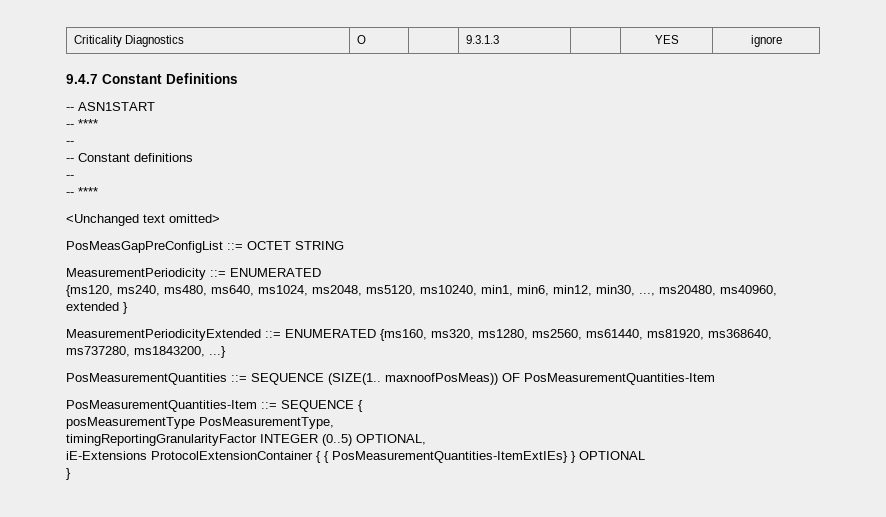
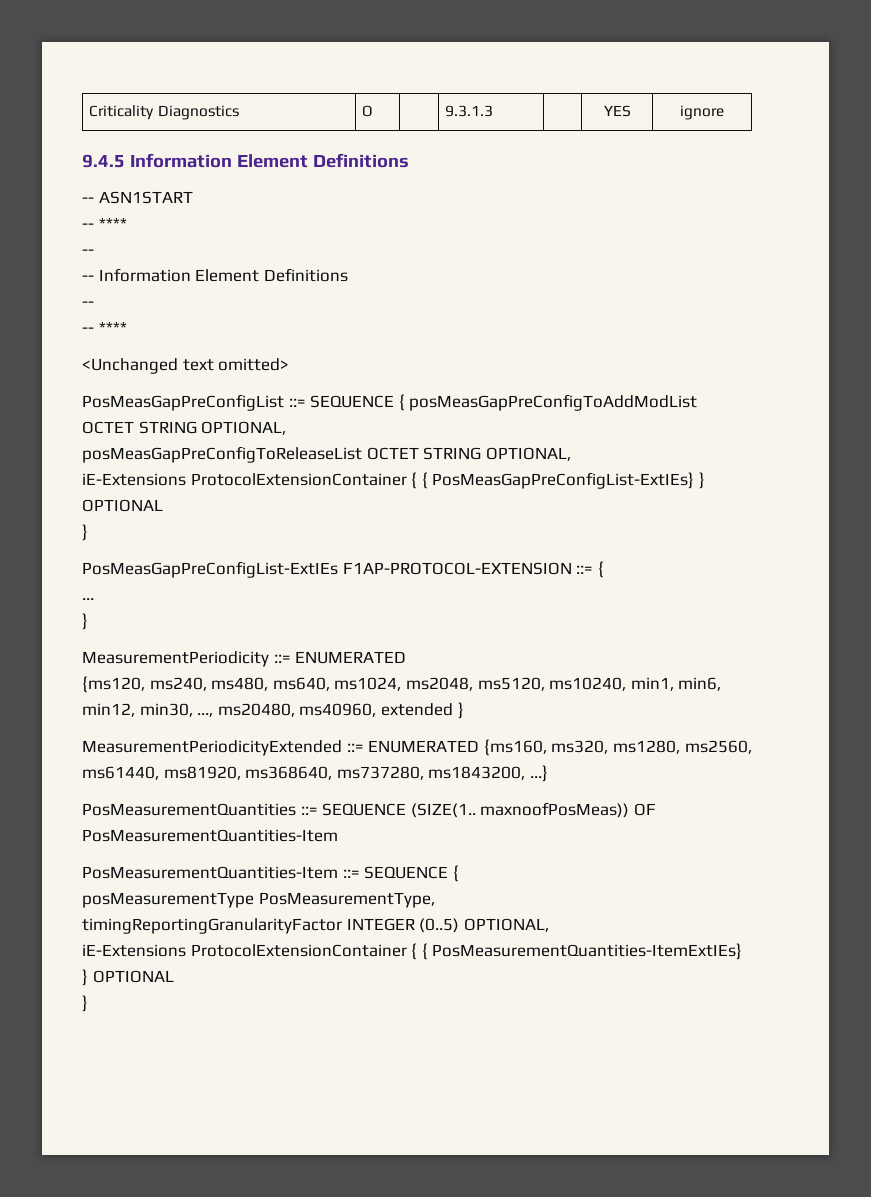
[66,74,162,84] 9.4.7 Constant -> [82,153,308,168] 9.4.5 Information Element
[78,153,193,162] Constant definitions -> [98,268,348,282] Information Element Definitions
[247,241,344,250] OCTET STRING -> [310,394,698,411] [82,421,287,435] [82,446,571,463] [82,472,705,489] [82,499,163,512] [82,524,88,541] [82,561,604,578] [82,598,94,600] [82,613,88,630] SEQUENCE { posMeasGapPreConfigToAddModList OCTET STRING OPTIONAL, // posMeasGapPreConfigToReleaseList OCTET STRING OPTIONAL, // iE-Extensions ProtocolExtensionContainer { { PosMeasGapPreConfigList-ExtIEs} } OPTIONAL // } // PosMeasGapPreConfigList-ExtIEs F1AP-PROTOCOL-EXTENSION ::= { // ... // }

